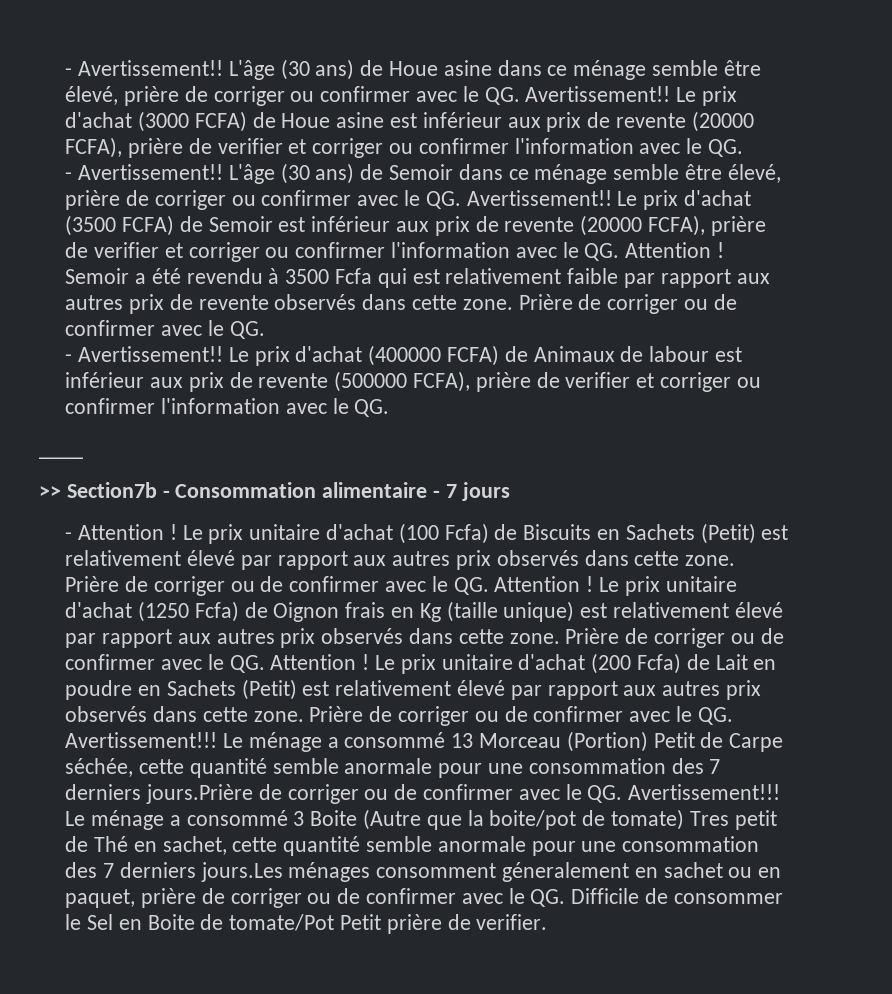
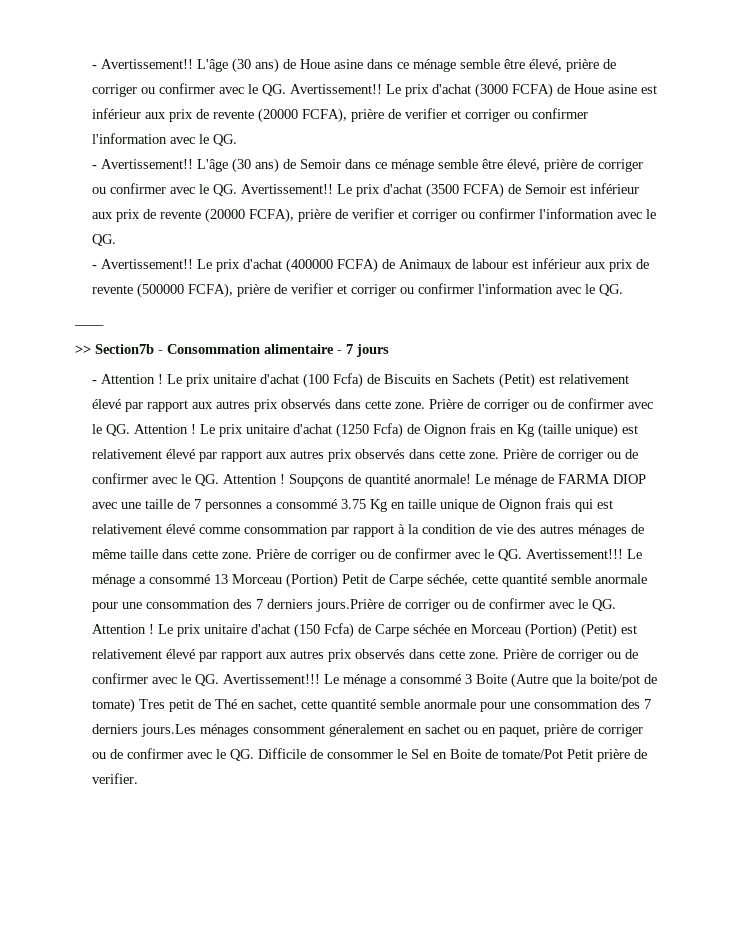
[625,242,724,258] [65,268,770,288] [65,294,737,314] [65,320,265,339] Attention ! Semoir a été revendu à 3500 Fcfa qui est relativement faible par rapport aux autres prix de revente observés dans cette zone. Prière de corriger ou de confirmer avec le QG. -> (116, 240) none
[374,653,777,674] [65,679,761,700] [65,706,148,722] Le prix unitaire d'achat (200 Fcfa) de Lait en poudre en Sachets (Petit) est relativement élevé par rapport aux autres prix observés -> [288,474,646,487] [91,498,613,512] [91,524,644,537] [91,549,158,559] Soupçons de quantité anormale! Le ménage de FARMA DIOP avec une taille de 7 personnes a consommé 3.75 Kg en taille unique de Oignon frais qui est relativement élevé comme consommation par rapport à la condition de vie des autres ménages de même taille
(623, 794) none -> [91,623,637,638] [91,649,638,662] [91,673,219,686] Attention ! Le prix unitaire d'achat (150 Fcfa) de Carpe séchée en Morceau (Portion) (Petit) est relativement élevé par rapport aux autres prix observés dans cette zone. Prière de corriger ou de confirmer avec le QG.

